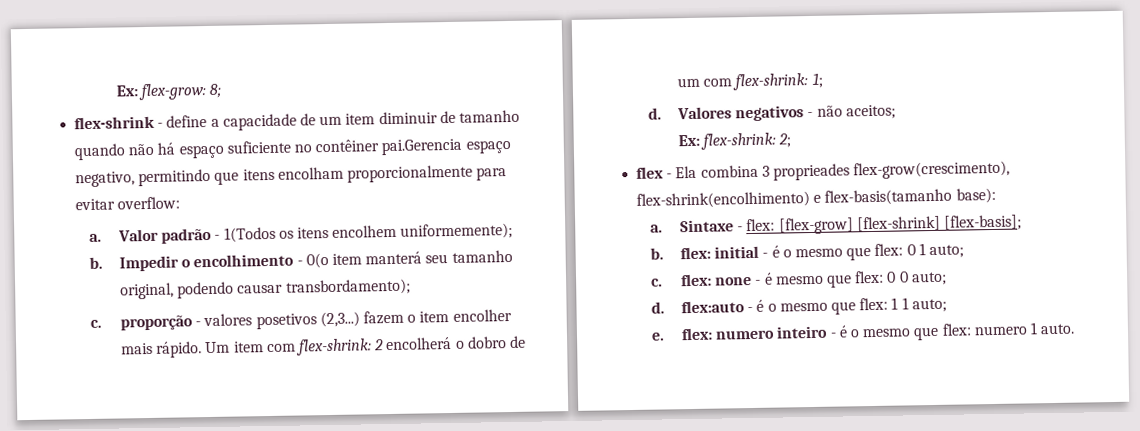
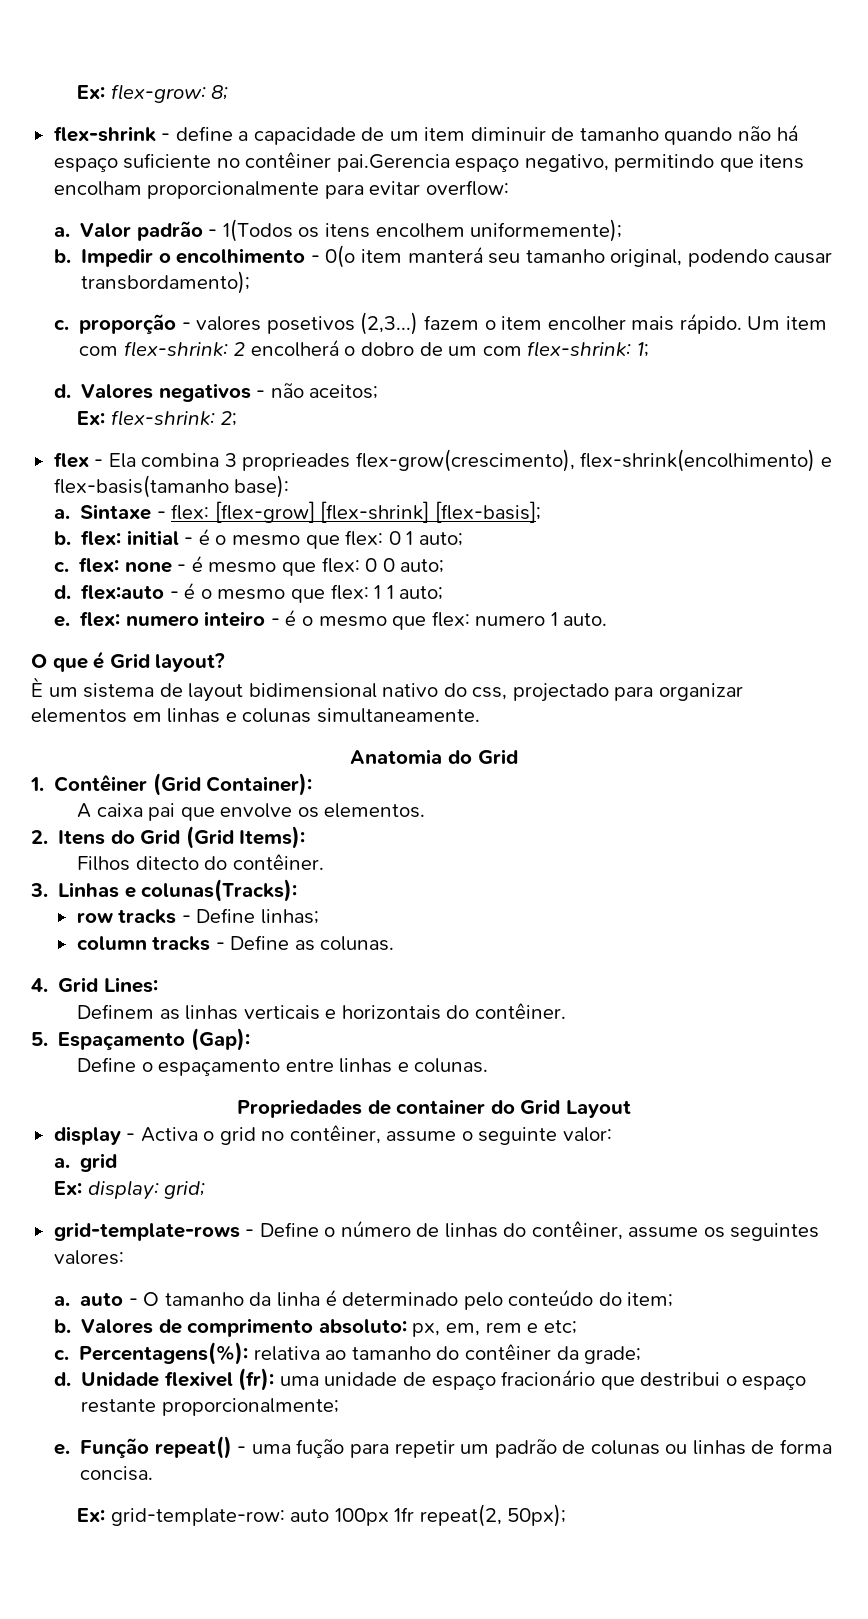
(1076, 329) none -> [31,651,226,672] [31,677,743,702] [31,708,480,723] [350,749,518,764] [30,773,313,796] [77,803,426,821] [31,826,306,849] [77,854,324,871] [30,879,298,902] [76,908,319,924] [76,935,395,951] [31,977,158,993] [77,1003,566,1020] [31,1028,250,1051] [77,1057,489,1076] [237,1099,631,1118] [53,1125,612,1145] [54,1153,118,1172] [54,1180,206,1200] [53,1220,820,1241] [53,1250,124,1265] [54,1289,674,1310] [54,1318,577,1337] [54,1342,642,1365] [54,1368,807,1391] [81,1398,339,1416] [54,1436,832,1459] [80,1466,154,1481] [77,1504,567,1527] // O que é Grid layout? // È um sistema de layout bidimensional nativo do css, projectado para organizar elementos em linhas e colunas simultaneamente. // Anatomia do Grid // 1. Contêiner (Grid Container): // A caixa pai que envolve os elementos. // 2. Itens do Grid (Grid Items): // Filhos ditecto do contêiner. // 3. Linhas e colunas(Tracks): // row tracks - Define linhas; // column tracks - Define as colunas. // 4. Grid Lines: // Definem as linhas verticais e horizontais do contêiner. // 5. Espaçamento (Gap): // Define o espaçamento entre linhas e colunas. // Propriedades de container do Grid Layout // display - Activa o grid no contêiner, assume o seguinte valor: // a. grid // Ex: display: grid; // grid-template-rows - Define o número de linhas do contêiner, assume os seguintes valores: // a. auto - O tamanho da linha é determinado pelo conteúdo do item; // b. Valores de comprimento absoluto: px, em, rem e etc; // c. Percentagens(%): relativa ao tamanho do contêiner da grade; // d. Unidade flexivel (fr): uma unidade de espaço fracionário que destribui o espaço restante proporcionalmente; // e. Função repeat() - uma fução para repetir um padrão de colunas ou linhas de forma concisa. // Ex: grid-template-row: auto 100px 1fr repeat(2, 50px);

